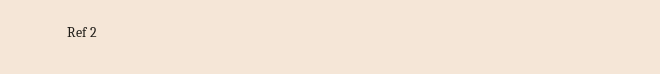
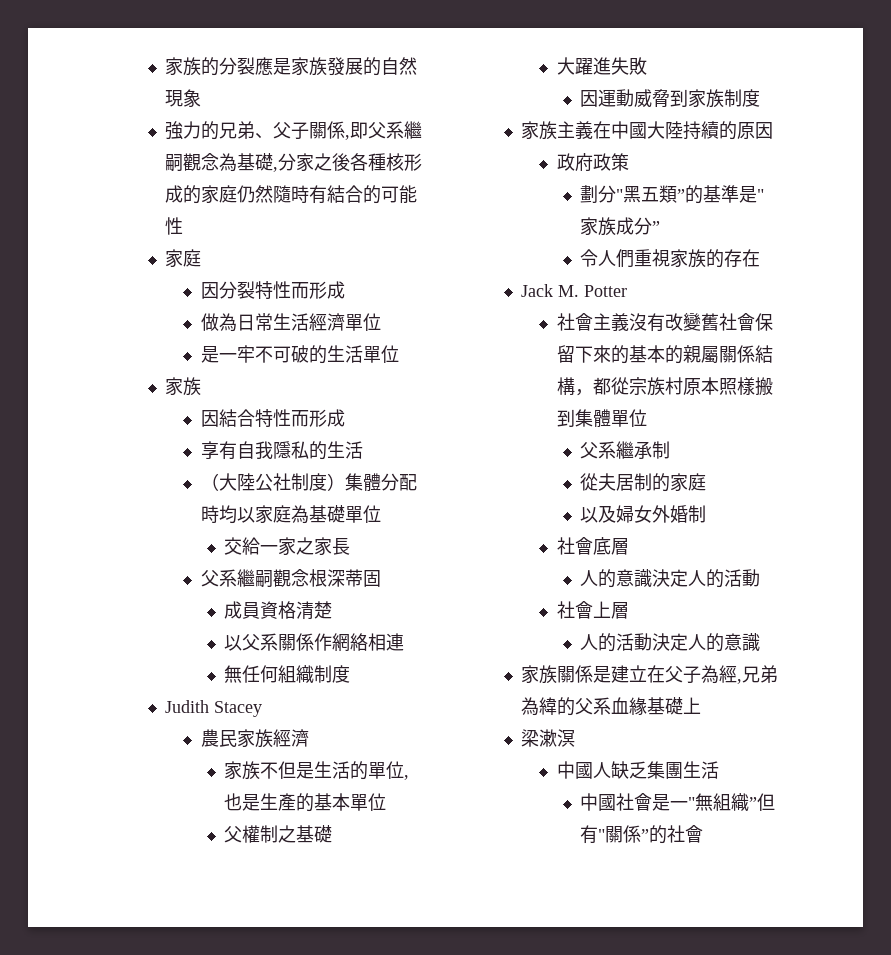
[67,27,97,37] Ref 2 -> [165,57,418,76] [165,89,202,107] [165,121,423,140] [165,153,423,172] [165,185,418,204] [165,217,184,235] [165,249,202,268] [200,281,345,299] [200,313,381,332] [200,345,399,364] [165,377,202,396] [200,409,345,427] [200,441,363,460] [200,473,417,491] [200,505,381,524] [224,537,351,556] [200,569,381,587] [224,601,333,620] [224,633,405,652] [224,665,351,684] [165,700,263,717] [200,729,309,748] [224,761,410,780] [224,793,387,812] [224,825,333,843] [556,57,647,75] [580,89,761,108] [521,121,774,140] [556,153,629,172] [580,185,765,204] [580,217,661,236] [580,249,761,268] [521,284,628,297] [556,312,773,332] [556,345,773,364] [556,377,773,396] [556,409,647,427] [580,441,671,459] [580,473,707,492] [580,505,707,523] [556,537,629,555] [580,569,761,588] [556,601,629,619] [580,633,761,652] [521,665,779,684] [521,697,702,716] [521,729,576,747] [556,761,719,779] [580,793,776,812] [580,825,704,844] 家族的分裂應是家族發展的自然現象 // 強力的兄弟、父子關係,即父系繼嗣觀念為基礎,分家之後各種核形成的家庭仍然隨時有結合的可能性 // 家庭 // 因分裂特性而形成 // 做為日常生活經濟單位 // 是一牢不可破的生活單位 // 家族 // 因結合特性而形成 // 享有自我隱私的生活 // （大陸公社制度）集體分配時均以家庭為基礎單位 // 交給一家之家長 // 父系繼嗣觀念根深蒂固 // 成員資格清楚 // 以父系關係作網絡相連 // 無任何組織制度 // Judith Stacey // 農民家族經濟 // 家族不但是生活的單位,也是生產的基本單位 // 父權制之基礎 // 大躍進失敗 // 因運動威脅到家族制度 // 家族主義在中國大陸持續的原因 // 政府政策 // 劃分"黑五類”的基準是"家族成分” // 令人們重視家族的存在 // Jack M. Potter // 社會主義沒有改變舊社會保留下來的基本的親屬關係結構，都從宗族村原本照樣搬到集體單位 // 父系繼承制 // 從夫居制的家庭 // 以及婦女外婚制 // 社會底層 // 人的意識決定人的活動 // 社會上層 // 人的活動決定人的意識 // 家族關係是建立在父子為經,兄弟為緯的父系血緣基礎上 // 梁漱溟 // 中國人缺乏集團生活 // 中國社會是一"無組織”但有"關係”的社會

